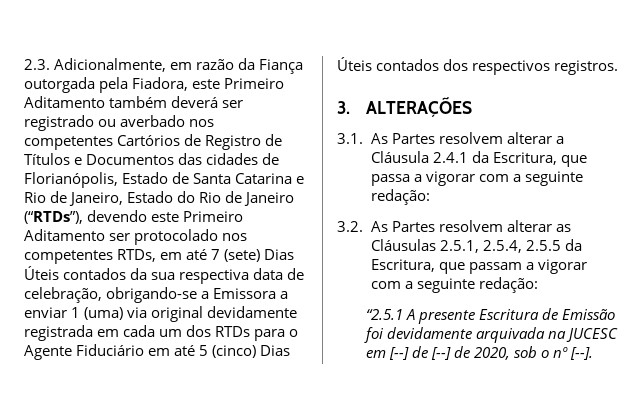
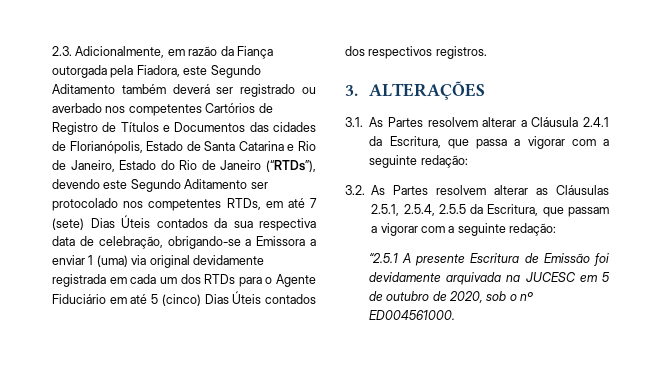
[224,78,285,89] Primeiro -> [210,65,261,78] Segundo
[183,211,244,222] Primeiro -> [130,179,181,192] Segundo
[388,346,451,360] [--] de [--] -> [602,272,610,282] [368,291,430,301] 5 de outubro
[570,347,594,360] [--]. -> [368,310,455,320] ED004561000.

